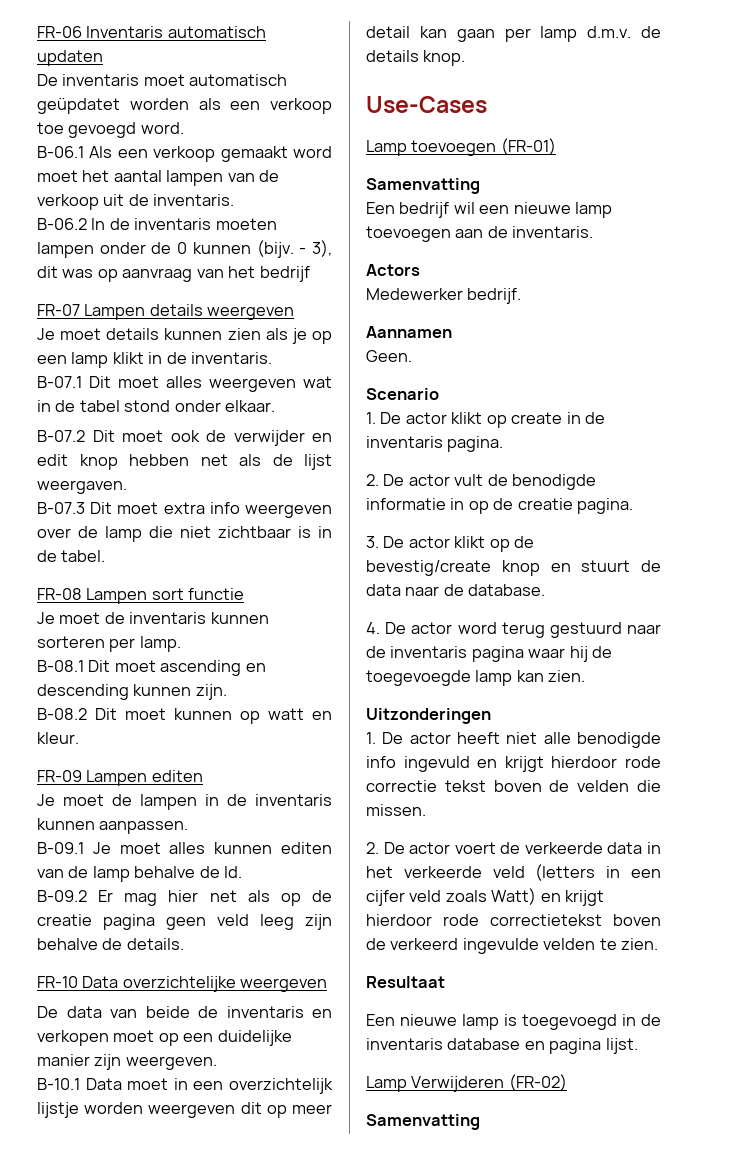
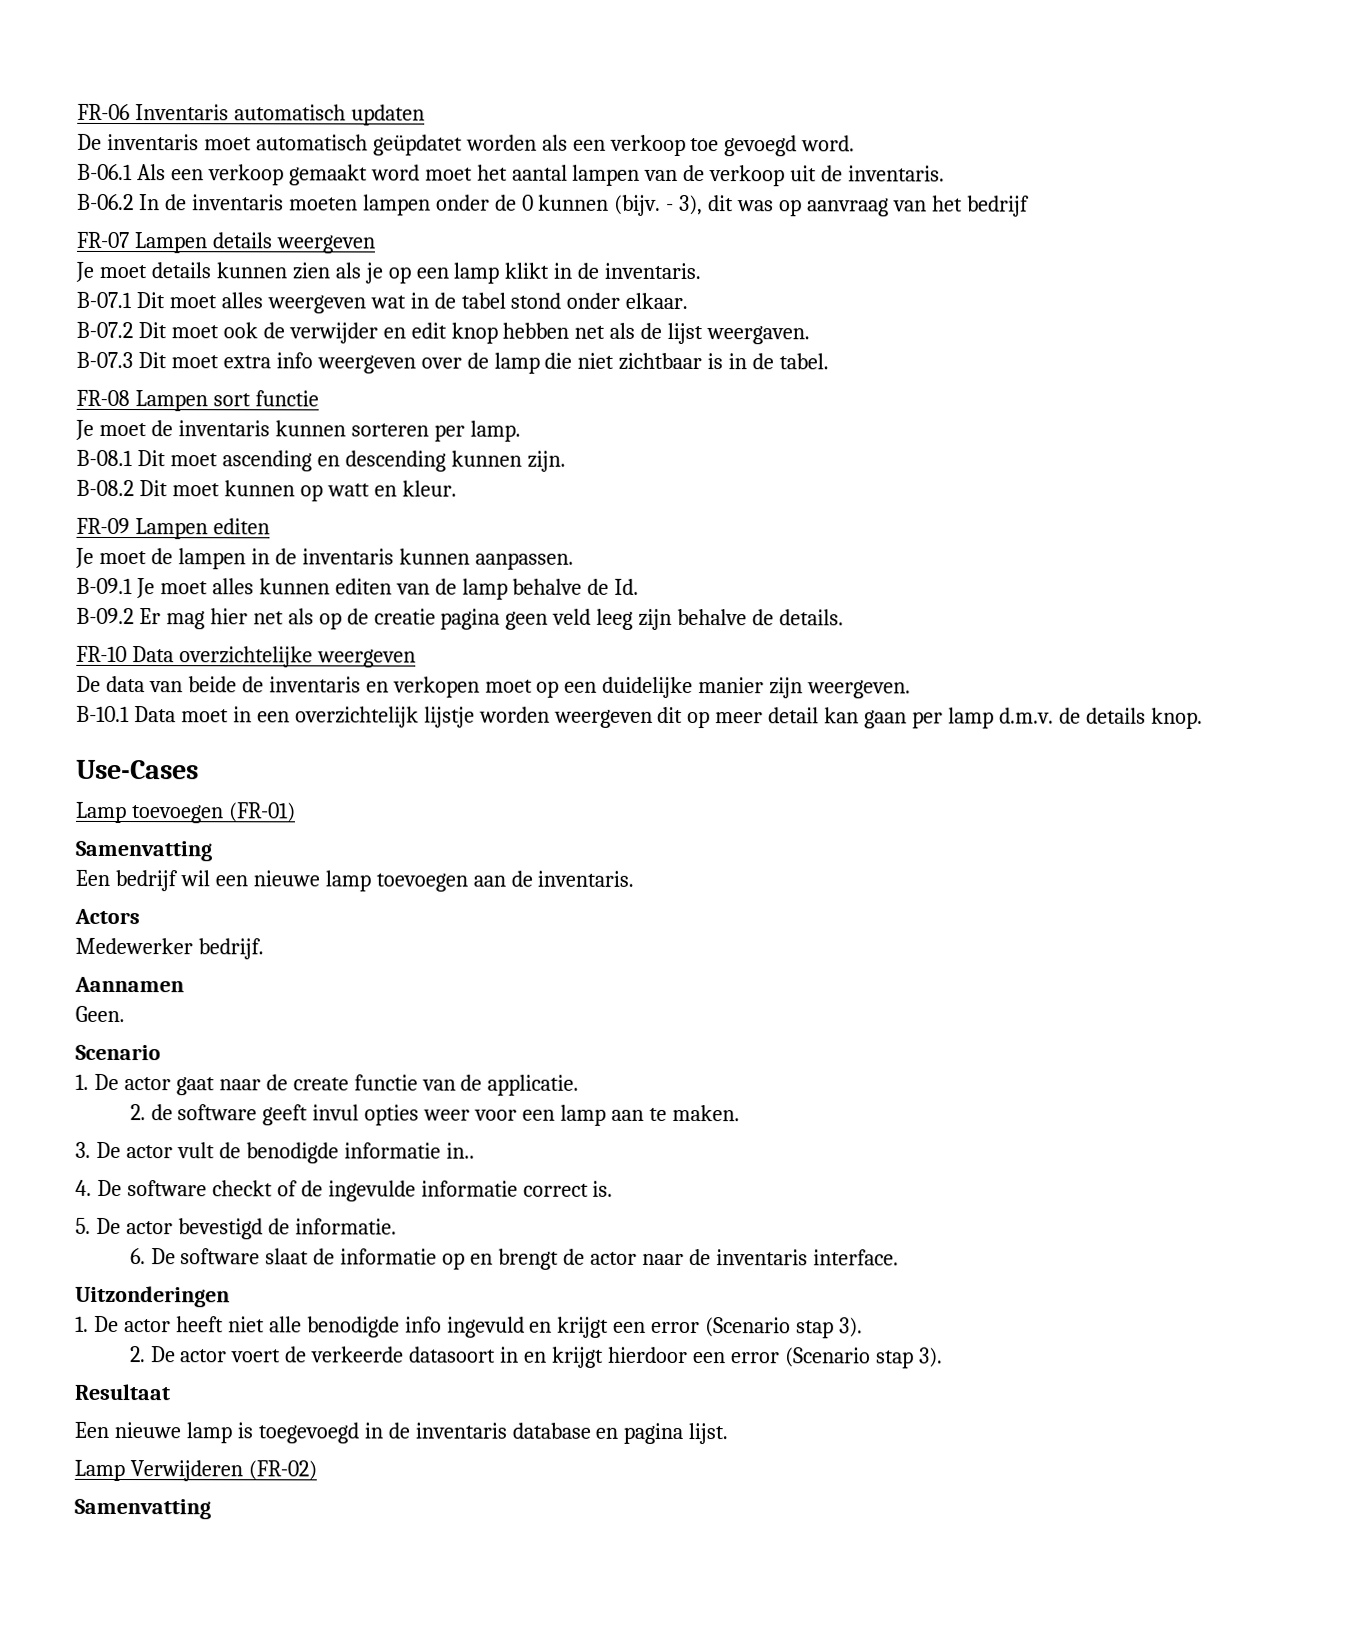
[451,412,606,428] [366,436,504,452] [366,474,379,486] klikt op create in de inventaris pagina. // 2. -> [175,1074,580,1096] [129,1104,740,1126] [75,1141,91,1158] gaat naar de create functie van de applicatie. // 2. de software geeft invul opties weer voor een lamp aan te maken. // 3.
[450,498,634,514] [366,536,535,552] [366,560,661,576] [366,584,546,596] [366,622,661,638] [366,646,613,662] [366,670,586,686] in op de creatie pagina. // 3. De actor klikt op de bevestig/create knop en stuurt de data naar de database. // 4. De actor word terug gestuurd naar de inventaris pagina waar hij de toegevoegde lamp kan zien. -> [445,1142,475,1159] [75,1179,614,1202] [75,1217,397,1240] [129,1248,899,1270] in.. // 4. De software checkt of de ingevulde informatie correct is. // 5. De actor bevestigd de informatie. // 6. De software slaat de informatie op en brengt de actor naar de inventaris interface.
[551,756,661,768] [366,780,661,792] [366,804,426,816] hierdoor rode correctie tekst boven de velden die missen. -> [613,1317,864,1339] een error (Scenario stap 3).
[607,842,661,854] [366,864,661,881] [366,888,605,906] [366,914,661,926] [366,938,659,954] data in het verkeerde veld (letters in een cijfer veld zoals Watt) en krijgt hierdoor rode correctietekst boven de verkeerd ingevulde velden te zien. -> [409,1346,943,1369] datasoort in en krijgt hierdoor een error (Scenario stap 3).

